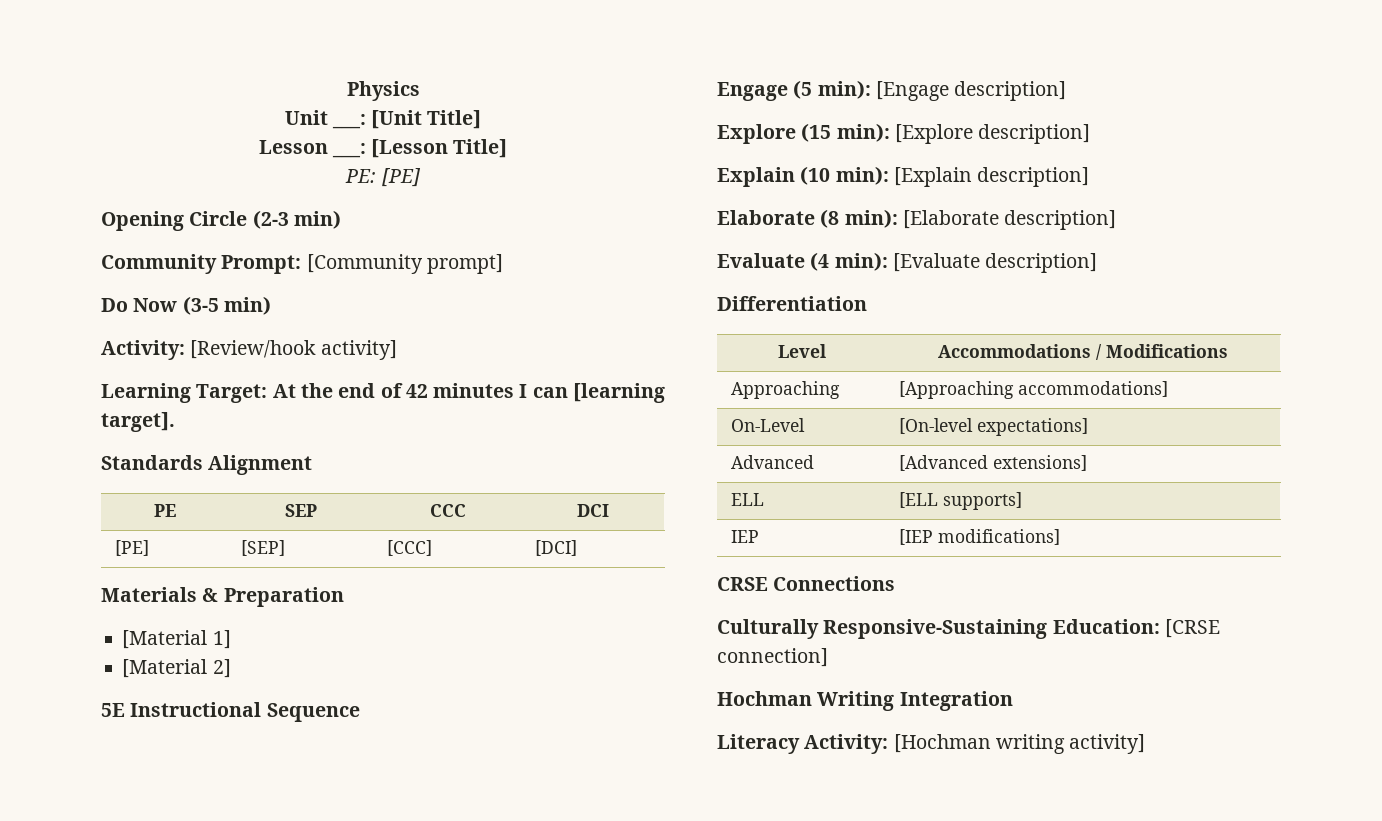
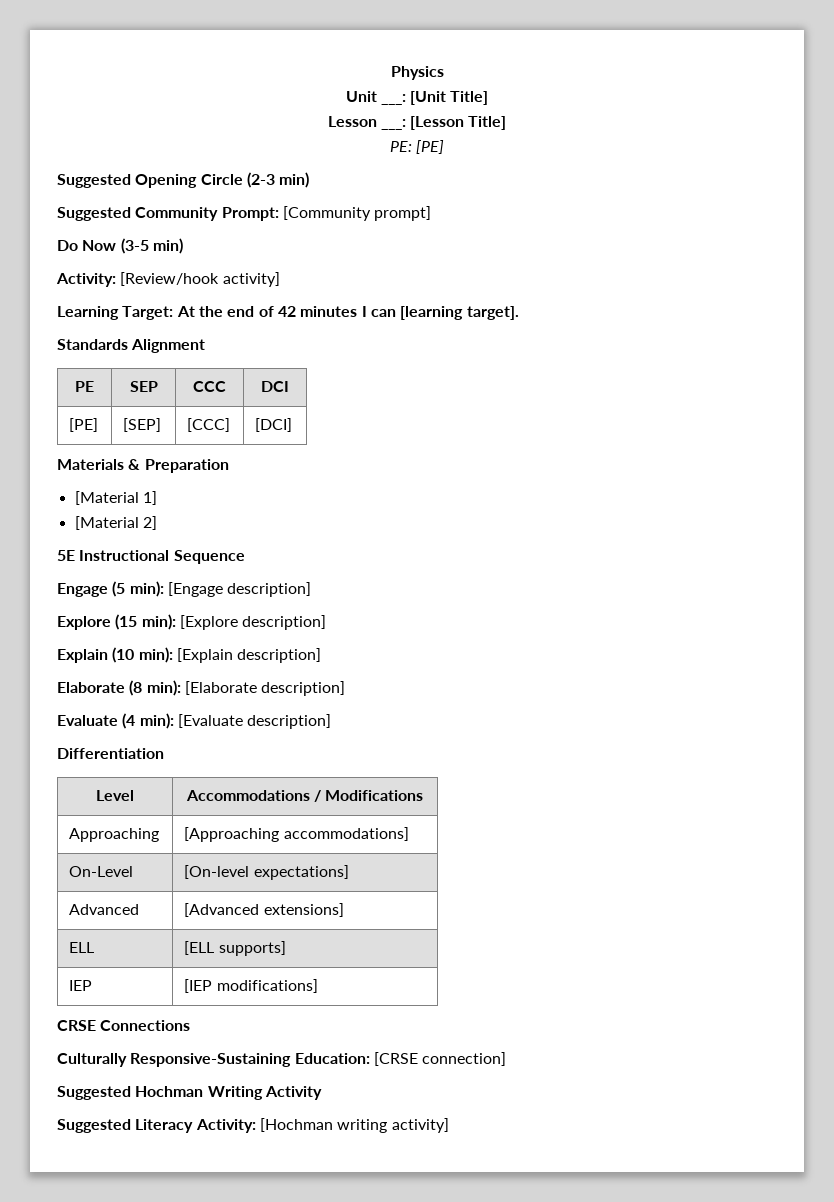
(421, 177) none -> [57,174,131,188] Suggested
(341, 219) none -> [57,207,131,221] Suggested
(828, 657) none -> [57,1086,131,1100] Suggested
[899,691,1013,711] Integration // -> [264,1086,322,1100] [57,1119,131,1133] Activity // Suggested

